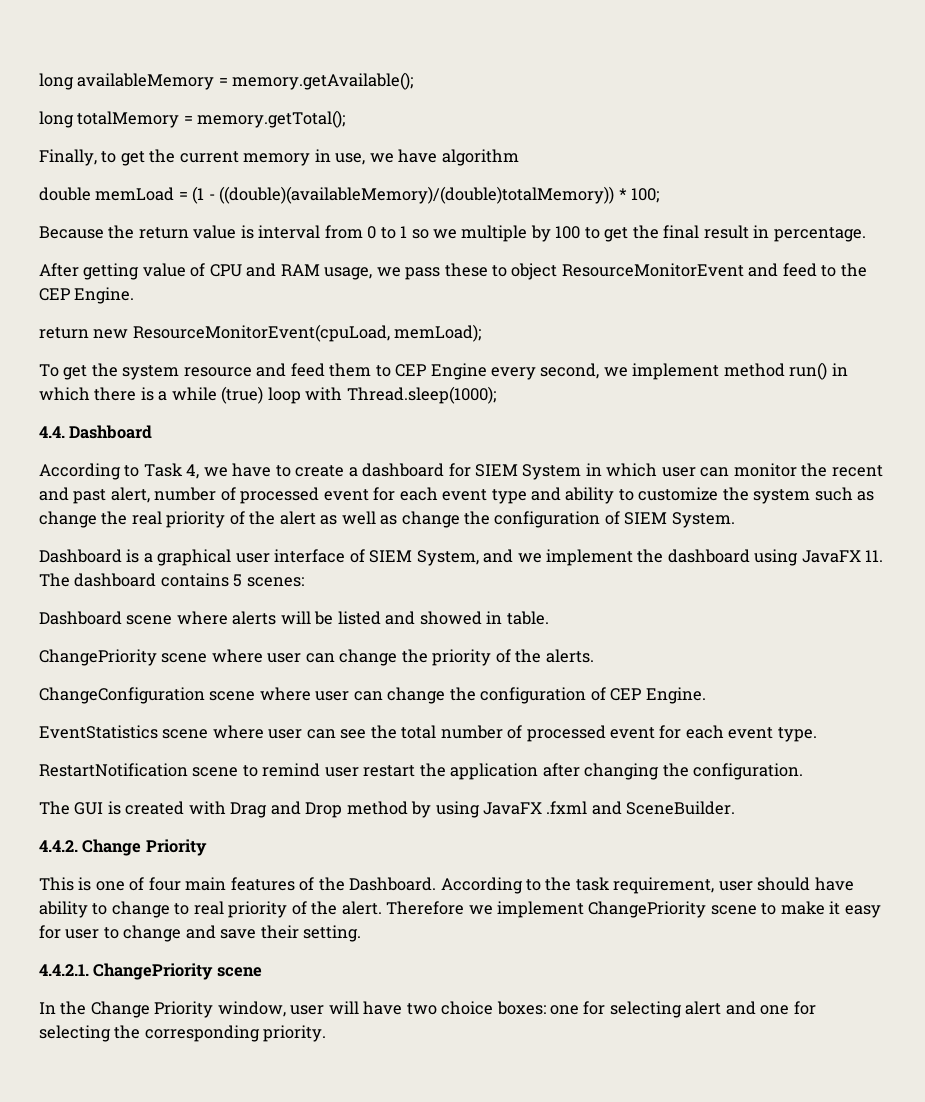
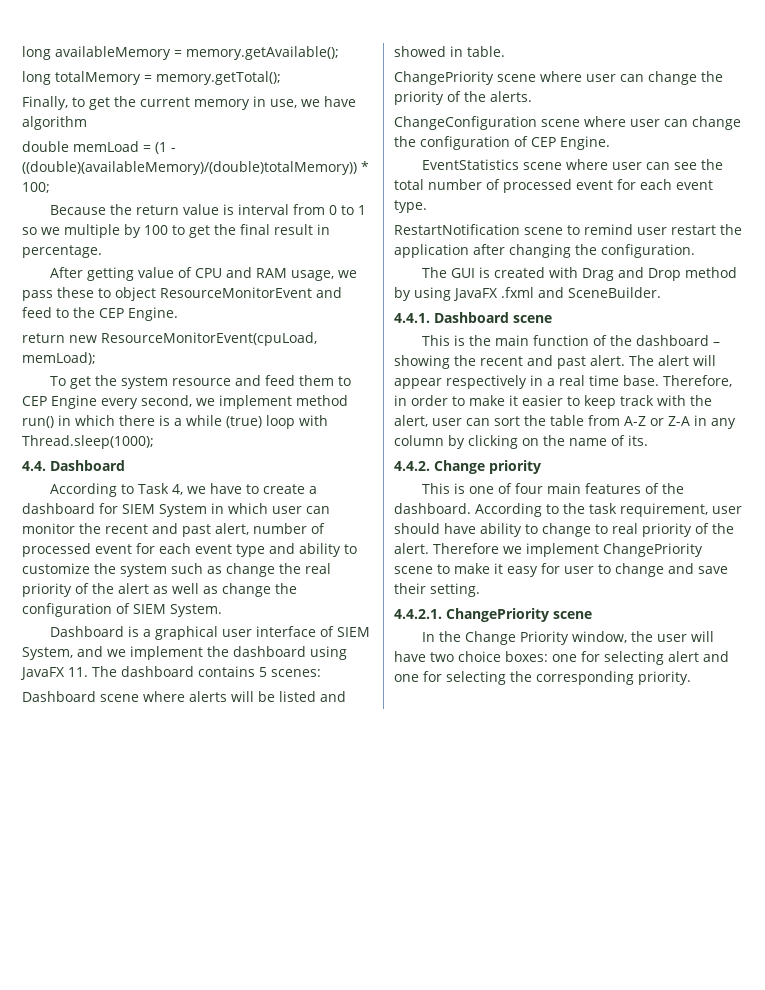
(736, 808) none -> [394,312,552,323] [422,335,721,346] [394,355,716,369] [394,375,732,389] [394,395,712,409] [394,415,736,429] [394,435,648,449] // 4.4.1. Dashboard scene // This is the main function of the dashboard – showing the recent and past alert. The alert will appear respectively in a real time base. Therefore, in order to make it easier to keep track with the alert, user can sort the table from A-Z or Z-A in any column by clicking on the name of its.
[145,839,207,856] Priority -> [489,460,541,474] priority
[349,877,437,891] Dashboard. -> [394,503,471,514] dashboard.
(286, 1009) none -> [631,631,654,642] the

